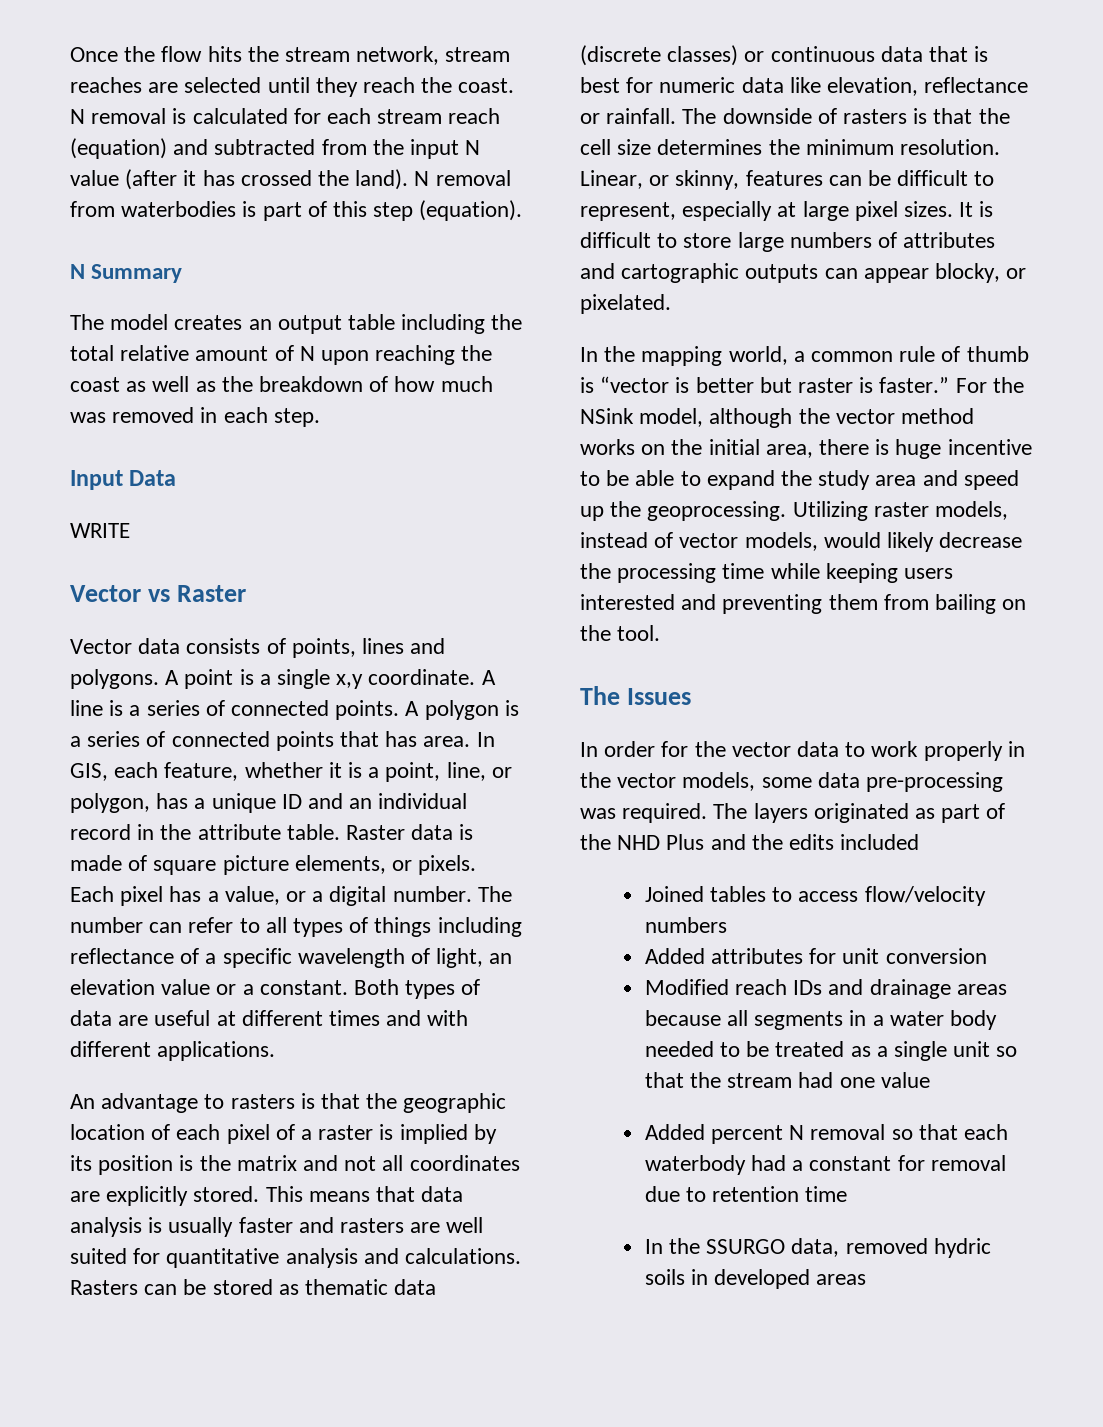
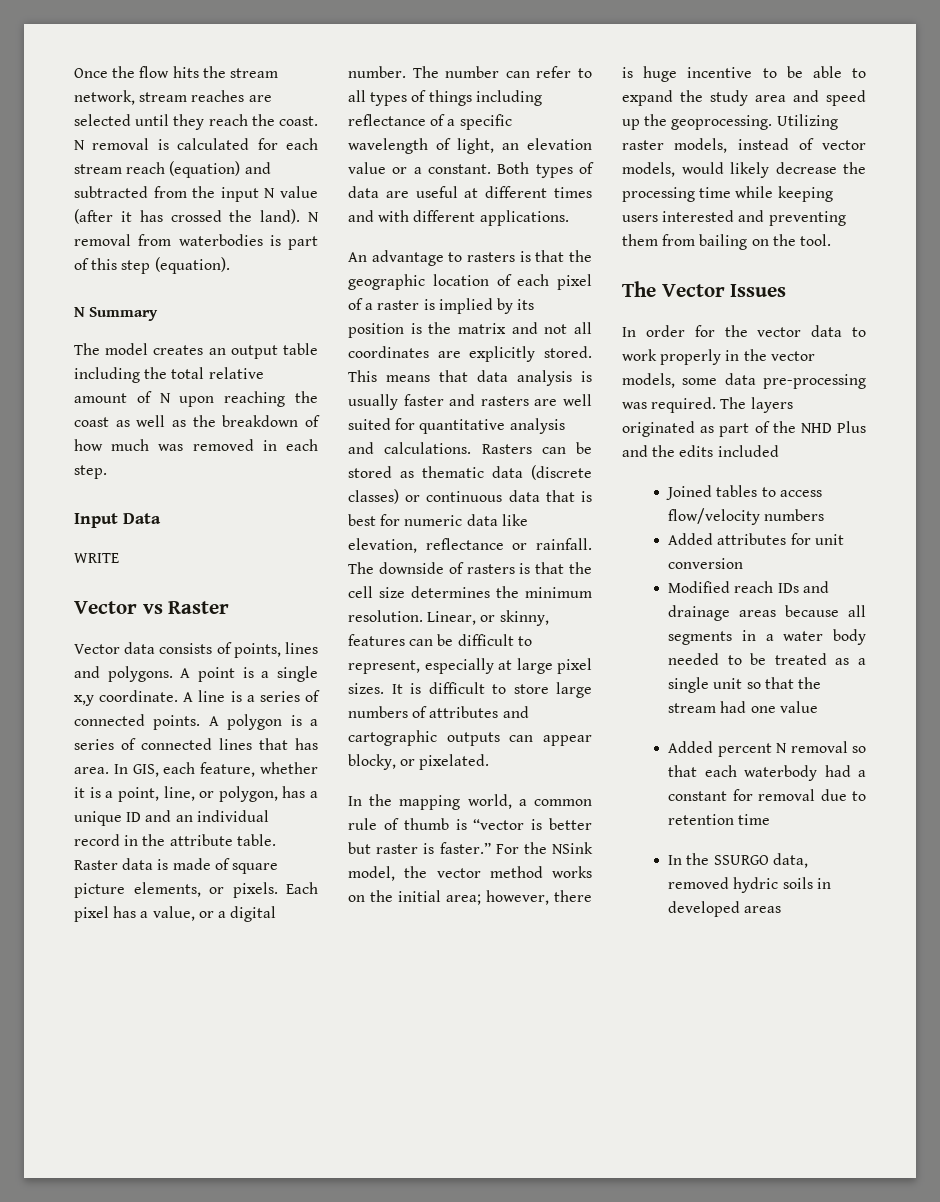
[275,731,334,751] points -> [219,738,252,750] lines
[709,408,793,428] although -> (395, 873) none
[765,444,813,458] area, -> [446,890,549,905] area; however,
(620, 695) none -> [661,284,725,297] Vector

